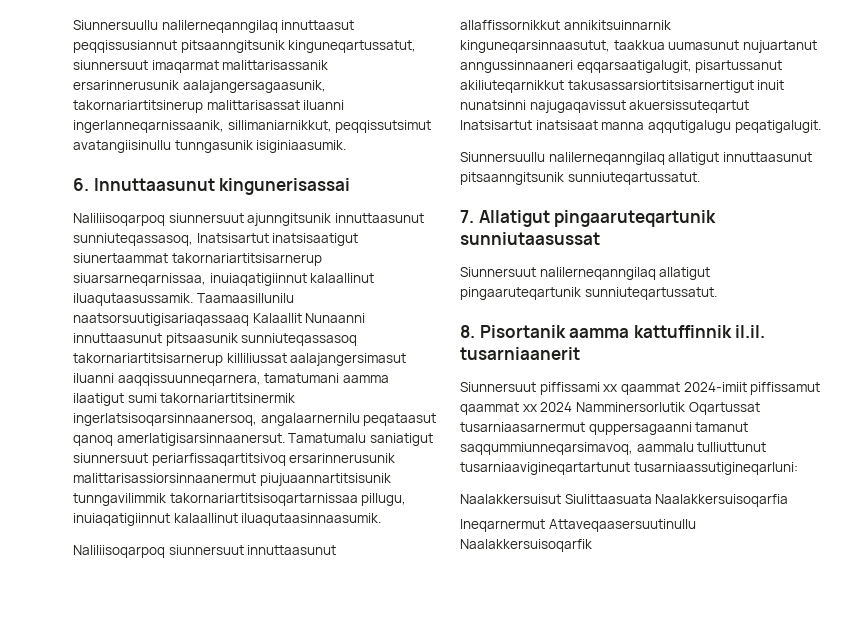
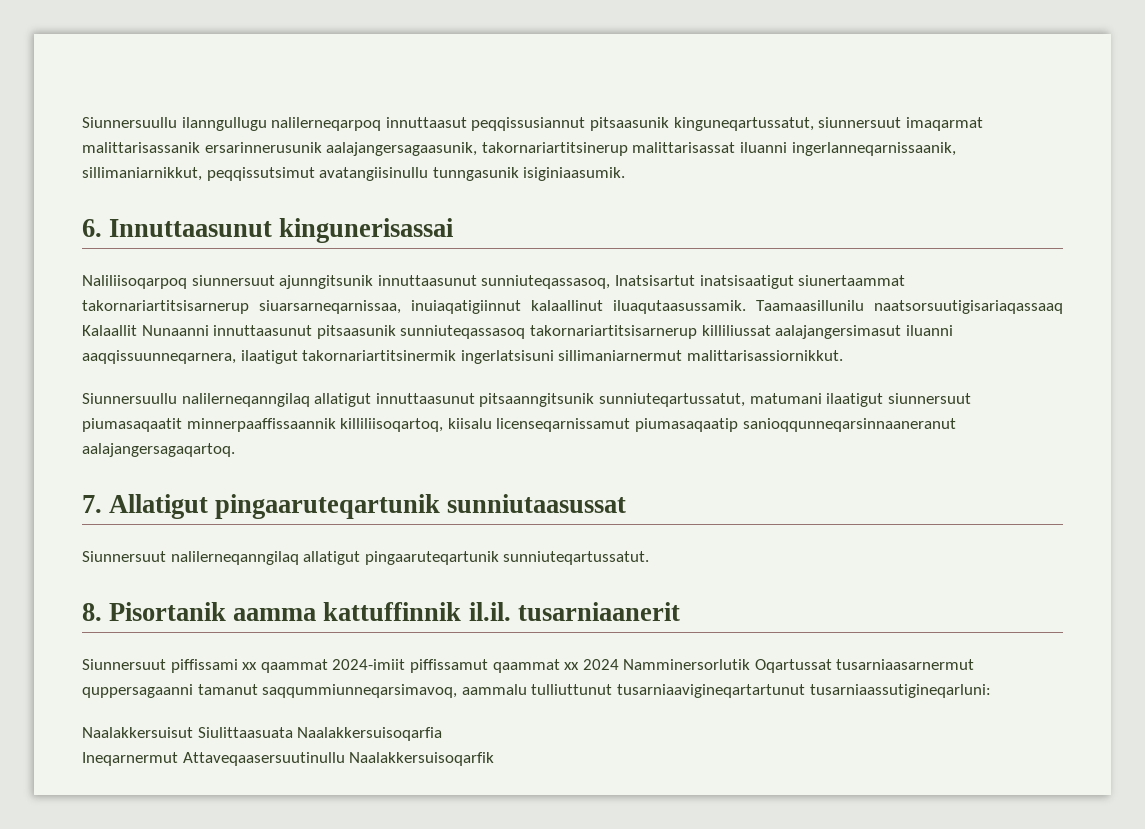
[73,20,278,33] Siunnersuullu nalilerneqanngilaq -> [82,117,382,131] Siunnersuullu ilanngullugu nalilerneqarpoq
[180,40,285,53] pitsaanngitsunik -> [589,117,669,131] pitsaasunik
[264,373,389,383] [73,393,296,406] [73,413,437,426] [73,433,433,446] [73,453,396,466] [73,473,391,486] [73,493,407,506] [73,513,382,526] [73,545,337,558] [460,20,671,30] [460,40,817,53] [460,60,783,73] [460,80,785,93] [460,100,750,113] [460,120,821,133] tamatumani aamma ilaatigut sumi takornariartitsinermik ingerlatsisoqarsinnaanersoq, angalaarnernilu peqataasut qanoq amerlatigisarsinnaanersut. Tamatumalu saniatigut siunnersuut periarfissaqartitsivoq ersarinnerusunik malittarisassiorsinnaanermut piujuaannartitsisunik tunngavilimmik takornariartitsisoqartarnissaa pillugu, inuiaqatigiinnut kalaallinut iluaqutaasinnaasumik. // Naliliisoqarpoq siunnersuut innuttaasunut allaffissornikkut annikitsuinnarnik kinguneqarsinnaasutut, taakkua uumasunut nujuartanut anngussinnaaneri eqqarsaatigalugit, pisartussanut akiliuteqarnikkut takusassarsiortitsisarnertigut inuit nunatsinni najugaqavissut akuersissuteqartut Inatsisartut inatsisaat manna aqqutigalugu peqatigalugit. -> [240,350,843,364] ilaatigut takornariartitsinermik ingerlatsisuni sillimaniarnermut malittarisassiornikkut.
[567,172,700,185] sunniuteqartussatut. -> [598,393,971,407] [82,418,956,432] [82,443,235,457] sunniuteqartussatut, matumani ilaatigut siunnersuut piumasaqaatit minnerpaaffissaannik killiliisoqartoq, kiisalu licenseqarnissamut piumasaqaatip sanioqqunneqarsinnaaneranut aalajangersagaqartoq.

